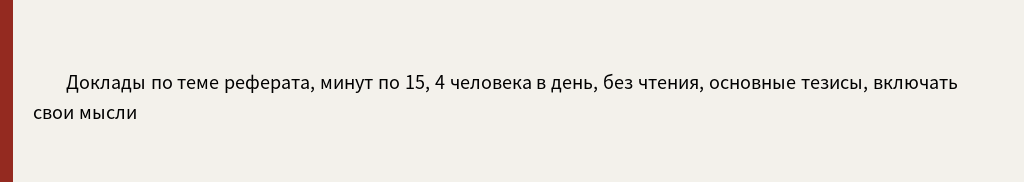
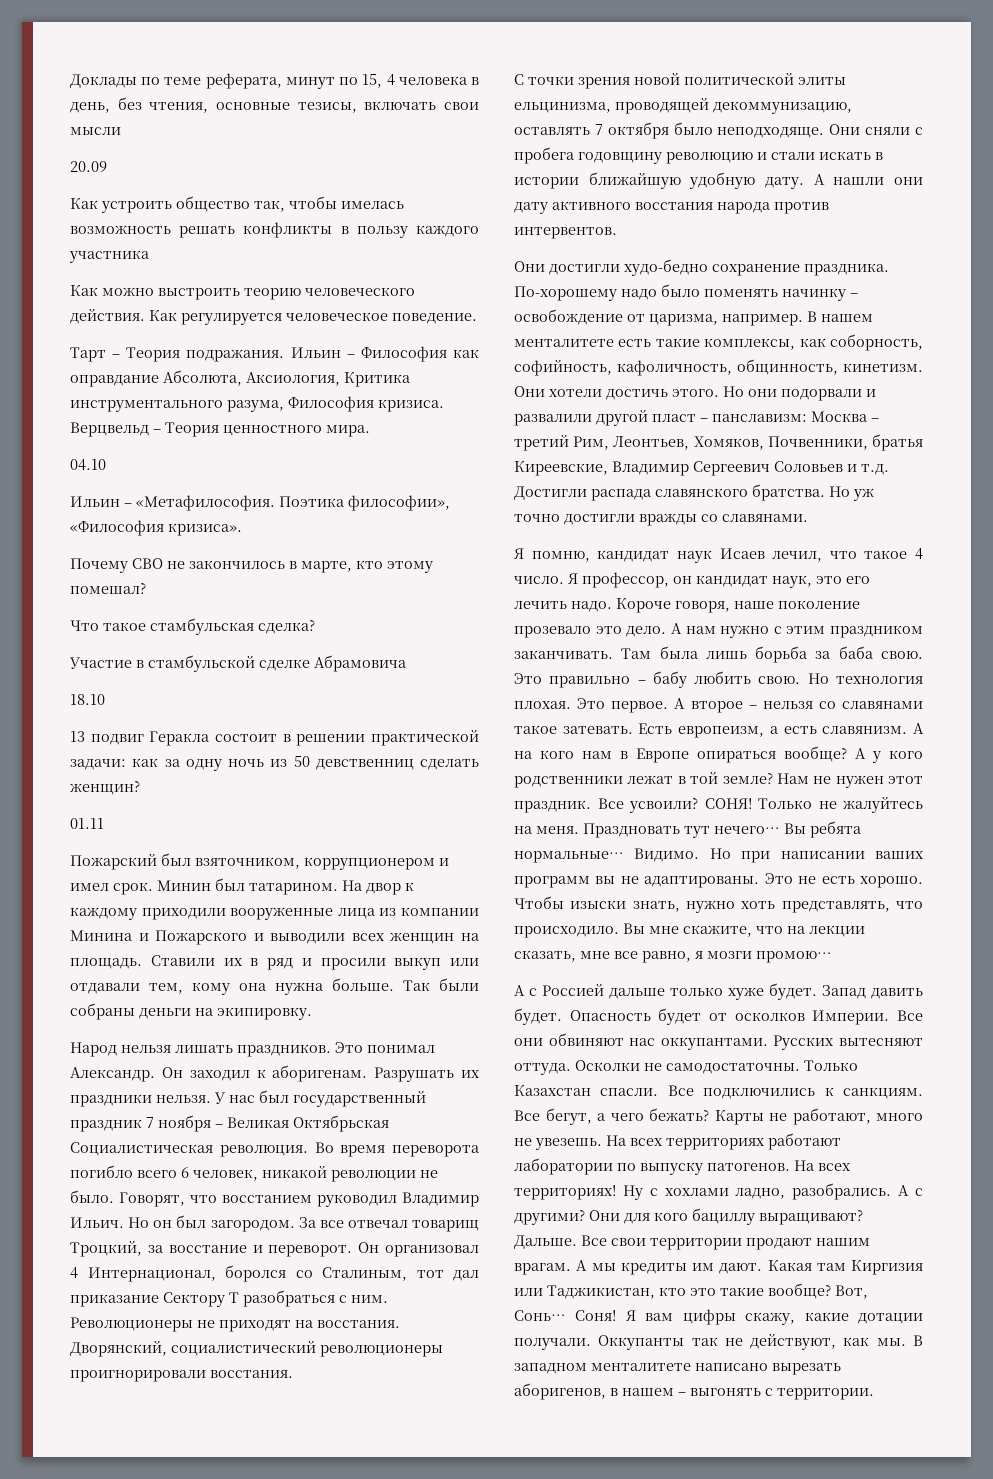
(137, 114) none -> [70,161,107,172] [70,196,404,213] [70,222,479,238] [69,250,149,263] [70,285,415,300] [70,309,477,325] [70,346,480,362] [70,370,410,387] [70,396,444,412] [70,422,370,437] [70,459,106,471] [70,495,450,511] [70,520,242,536] [70,558,433,573] [70,582,146,594] [70,618,315,635] [69,655,406,672] [70,694,105,705] [70,730,479,746] [70,756,479,771] [70,780,140,795] [70,818,104,829] [70,853,449,870] [70,878,414,895] [70,907,480,920] [70,930,479,945] [70,955,479,970] [70,978,479,995] [70,1003,312,1020] [70,1042,435,1057] [70,1065,480,1082] [70,1090,426,1107] [70,1115,389,1132] [70,1142,479,1157] [70,1165,438,1182] [70,1190,479,1207] [70,1215,479,1232] [70,1241,479,1257] [70,1265,479,1282] [70,1290,388,1307] [70,1317,400,1332] [70,1341,443,1357] [70,1370,293,1382] [514,73,846,89] [514,98,852,114] [514,122,923,139] [514,147,883,164] [514,172,923,189] [514,201,829,214] [514,227,617,239] [514,259,889,276] [514,284,858,301] [514,309,873,326] [514,334,923,351] [514,359,923,376] [514,386,876,401] [514,410,879,426] [514,434,923,451] [514,461,889,476] [514,484,874,501] [514,513,808,526] [514,548,923,563] [514,572,870,588] [514,598,860,613] [514,623,923,638] [514,646,923,663] [514,671,923,688] [514,698,923,713] [514,723,924,738] [514,746,923,763] [514,772,923,788] [514,797,923,813] [514,821,861,838] [514,848,924,863] [514,873,923,888] [514,896,923,913] [514,923,865,938] [514,950,832,963] [514,983,923,1000] [514,1008,923,1025] [514,1033,923,1050] [514,1060,858,1075] [514,1085,923,1099] [514,1108,923,1125] [514,1133,841,1150] [514,1158,851,1175] [514,1183,923,1200] [514,1208,863,1225] [514,1235,870,1250] [514,1260,923,1275] [514,1283,868,1299] [514,1309,923,1325] [514,1334,923,1350] [514,1363,841,1375] [514,1383,874,1400] // 20.09 // Как устроить общество так, чтобы имелась возможность решать конфликты в пользу каждого участника // Как можно выстроить теорию человеческого действия. Как регулируется человеческое поведение. // Тарт – Теория подражания. Ильин – Философия как оправдание Абсолюта, Аксиология, Критика инструментального разума, Философия кризиса. Верцвельд – Теория ценностного мира. // 04.10 // Ильин – «Метафилософия. Поэтика философии», «Философия кризиса». // Почему СВО не закончилось в марте, кто этому помешал? // Что такое стамбульская сделка? // Участие в стамбульской сделке Абрамовича // 18.10 // 13 подвиг Геракла состоит в решении практической задачи: как за одну ночь из 50 девственниц сделать женщин? // 01.11 // Пожарский был взяточником, коррупционером и имел срок. Минин был татарином. На двор к каждому приходили вооруженные лица из компании Минина и Пожарского и выводили всех женщин на площадь. Ставили их в ряд и просили выкуп или отдавали тем, кому она нужна больше. Так были собраны деньги на экипировку. // Народ нельзя лишать праздников. Это понимал Александр. Он заходил к аборигенам. Разрушать их праздники нельзя. У нас был государственный праздник 7 ноября – Великая Октябрьская Социалистическая революция. Во время переворота погибло всего 6 человек, никакой революции не было. Говорят, что восстанием руководил Владимир Ильич. Но он был загородом. За все отвечал товарищ Троцкий, за восстание и переворот. Он организовал 4 Интернационал, боролся со Сталиным, тот дал приказание Сектору Т разобраться с ним. Революционеры не приходят на восстания. Дворянский, социалистический революционеры проигнорировали восстания. // С точки зрения новой политической элиты ельцинизма, проводящей декоммунизацию, оставлять 7 октября было неподходяще. Они сняли с пробега годовщину революцию и стали искать в истории ближайшую удобную дату. А нашли они дату активного восстания народа против интервентов. // Они достигли худо-бедно сохранение праздника. По-хорошему надо было поменять начинку – освобождение от царизма, например. В нашем менталитете есть такие комплексы, как соборность, софийность, кафоличность, общинность, кинетизм. Они хотели достичь этого. Но они подорвали и развалили другой пласт – панславизм: Москва – третий Рим, Леонтьев, Хомяков, Почвенники, братья Киреевские, Владимир Сергеевич Соловьев и т.д. Достигли распада славянского братства. Но уж точно достигли вражды со славянами. // Я помню, кандидат наук Исаев лечил, что такое 4 число. Я профессор, он кандидат наук, это его лечить надо. Короче говоря, наше поколение прозевало это дело. А нам нужно с этим праздником заканчивать. Там была лишь борьба за баба свою. Это правильно – бабу любить свою. Но технология плохая. Это первое. А второе – нельзя со славянами такое затевать. Есть европеизм, а есть славянизм. А на кого нам в Европе опираться вообще? А у кого родственники лежат в той земле? Нам не нужен этот праздник. Все усвоили? СОНЯ! Только не жалуйтесь на меня. Праздновать тут нечего… Вы ребята нормальные… Видимо. Но при написании ваших программ вы не адаптированы. Это не есть хорошо. Чтобы изыски знать, нужно хоть представлять, что происходило. Вы мне скажите, что на лекции сказать, мне все равно, я мозги промою… // А с Россией дальше только хуже будет. Запад давить будет. Опасность будет от осколков Империи. Все они обвиняют нас оккупантами. Русских вытесняют оттуда. Осколки не самодостаточны. Только Казахстан спасли. Все подключились к санкциям. Все бегут, а чего бежать? Карты не работают, много не увезешь. На всех территориях работают лаборатории по выпуску патогенов. На всех территориях! Ну с хохлами ладно, разобрались. А с другими? Они для кого бациллу выращивают? Дальше. Все свои территории продают нашим врагам. А мы кредиты им дают. Какая там Киргизия или Таджикистан, кто это такие вообще? Вот, Сонь… Соня! Я вам цифры скажу, какие дотации получали. Оккупанты так не действуют, как мы. В западном менталитете написано вырезать аборигенов, в нашем – выгонять с территории.

